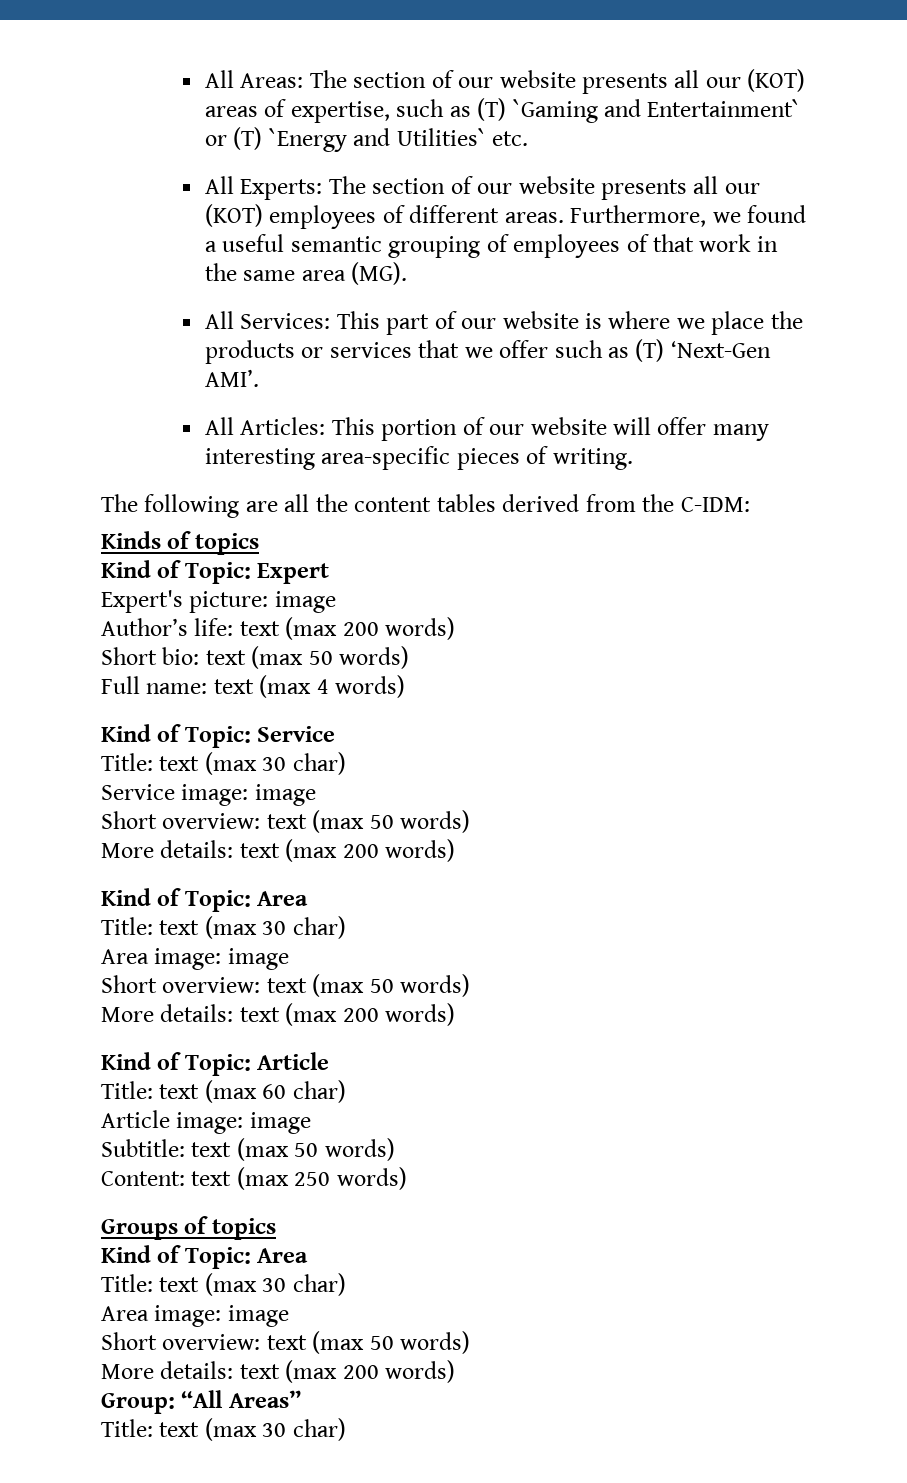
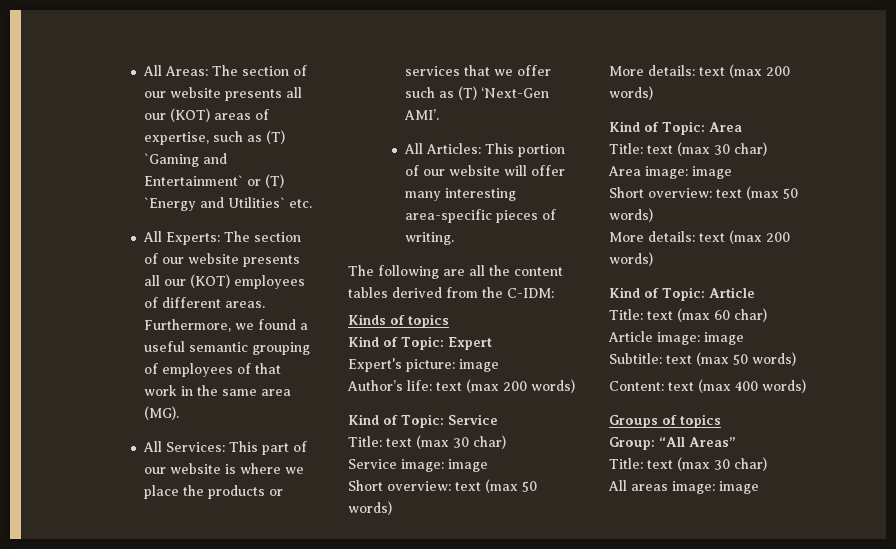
[101,646,410,669] [101,675,406,698] // Short bio: text (max 50 words) // Full name: text (max 4 words) -> (575, 386) none
[294,1172,331,1186] 250 -> [735,381,758,391] 400
[101,1245,309,1269] [101,1273,346,1296] [101,1305,289,1327] [101,1331,471,1354] [101,1360,456,1383] // Kind of Topic: Area // Title: text (max 30 char) // Area image: image // Short overview: text (max 50 words) // More details: text (max 200 words) -> (721, 421) none
(346, 1429) none -> [608,480,759,494] // All areas image: image

